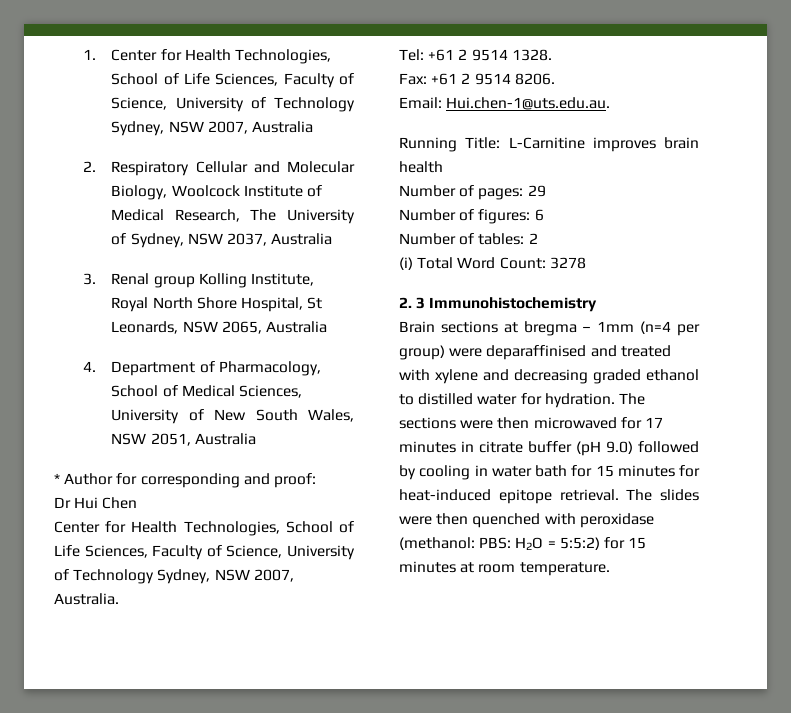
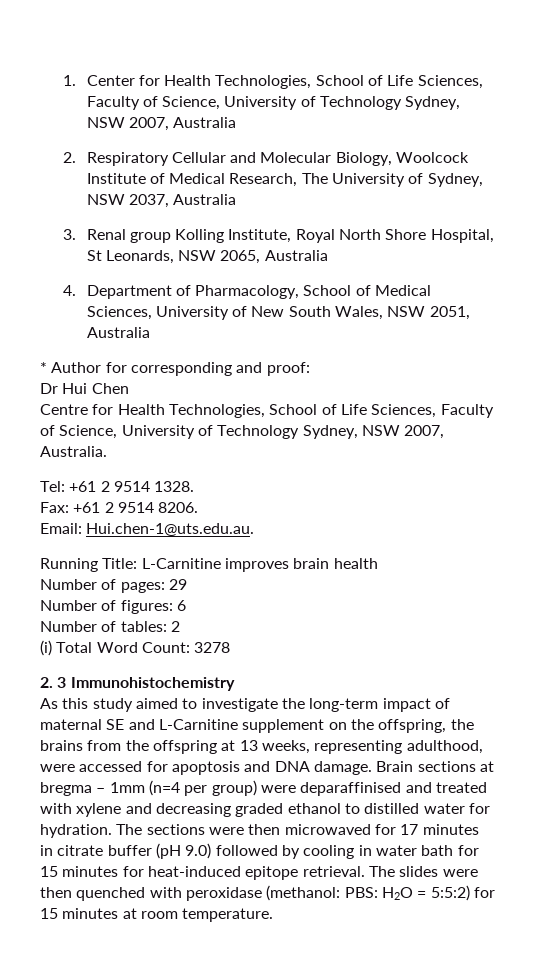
[54,521,100,533] Center -> [40,404,88,415] Centre
(598, 304) none -> [40,698,450,712] [40,719,474,733] [40,740,483,754] [40,761,372,775] As this study aimed to investigate the long-term impact of maternal SE and L-Carnitine supplement on the offspring, the brains from the offspring at 13 weeks, representing adulthood, were accessed for apoptosis and DNA damage.

